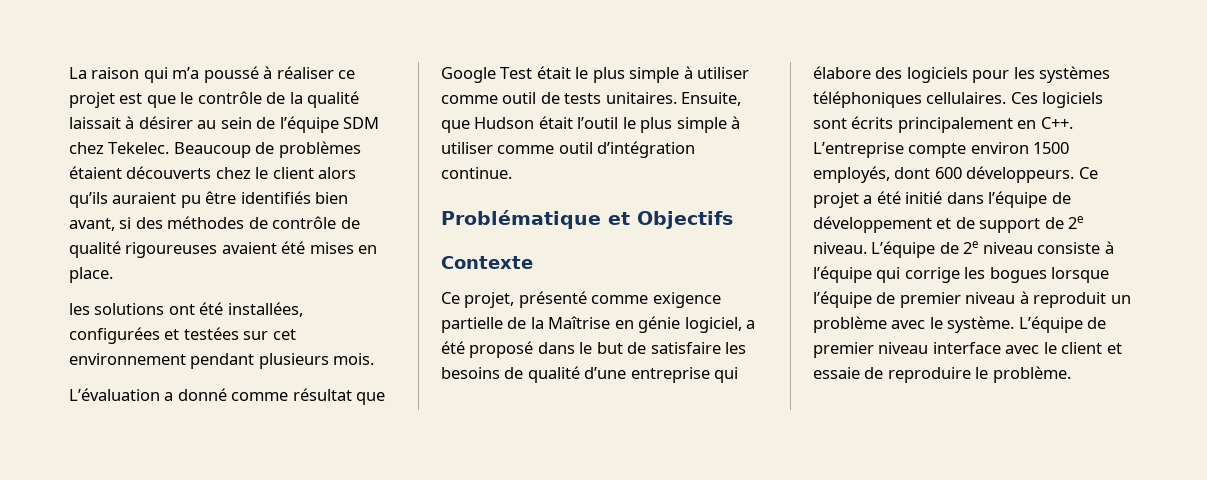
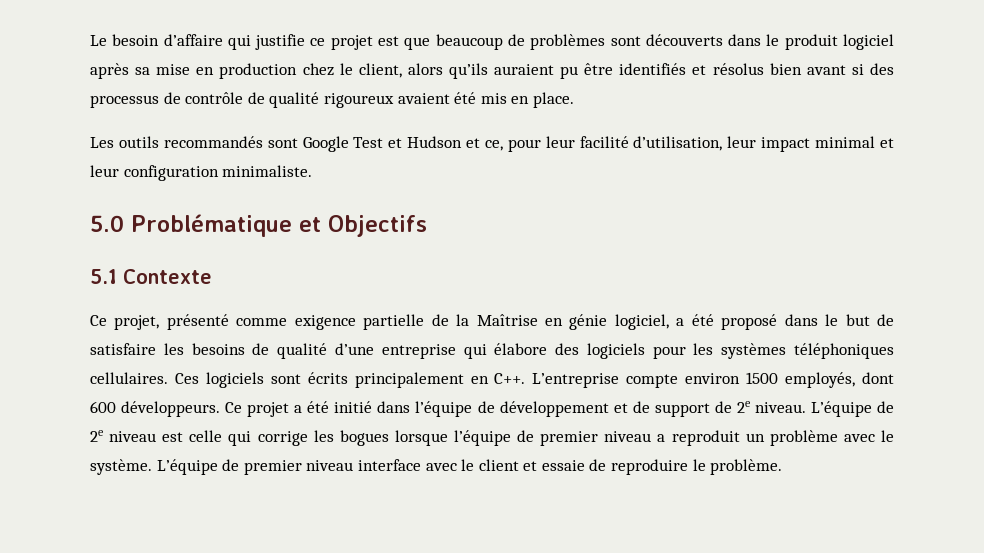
[69,66,356,83] [69,91,360,108] [69,116,380,133] [69,141,361,158] [69,166,212,179] La raison qui m’a poussé à réaliser ce projet est que le contrôle de la qualité laissait à désirer au sein de l’équipe SDM chez Tekelec. Beaucoup de problèmes étaient découverts -> [90,34,894,50] [90,63,298,79] Le besoin d’affaire qui justifie ce projet est que beaucoup de problèmes sont découverts dans le produit logiciel après sa mise en production
[272,167,314,179] client -> [358,63,402,78] client,
[315,192,349,204] [69,218,115,231] bien avant, -> [692,63,846,75] et résolus bien avant
[167,216,245,229] méthodes -> [90,95,159,108] processus
[125,242,218,258] rigoureuses -> [323,93,394,108] rigoureux
[309,242,354,254] mises -> [480,93,507,104] mis
[69,302,303,317] [69,327,296,344] [69,353,375,369] [69,388,386,405] [441,66,750,83] [441,92,742,106] [441,116,741,133] [441,141,696,158] [441,167,512,179] les solutions ont été installées, configurées et testées sur cet environnement pendant plusieurs mois. // L’évaluation a donné comme résultat que Google Test était le plus simple à utiliser comme outil de tests unitaires. Ensuite, que Hudson était l’outil le plus simple à utiliser comme outil d’intégration continue. // -> [90,136,894,152] [90,165,313,181] [90,215,124,232] Les outils recommandés sont Google Test et Hudson et ce, pour leur facilité d’utilisation, leur impact minimal et leur configuration minimaliste. // 5.0
(733, 220) none -> [90,269,117,284] 5.1
[1037,241,1114,254] [813,266,872,283] consiste à l’équipe -> [162,430,223,442] est celle
[1019,291,1029,304] à -> [657,434,666,442] a

